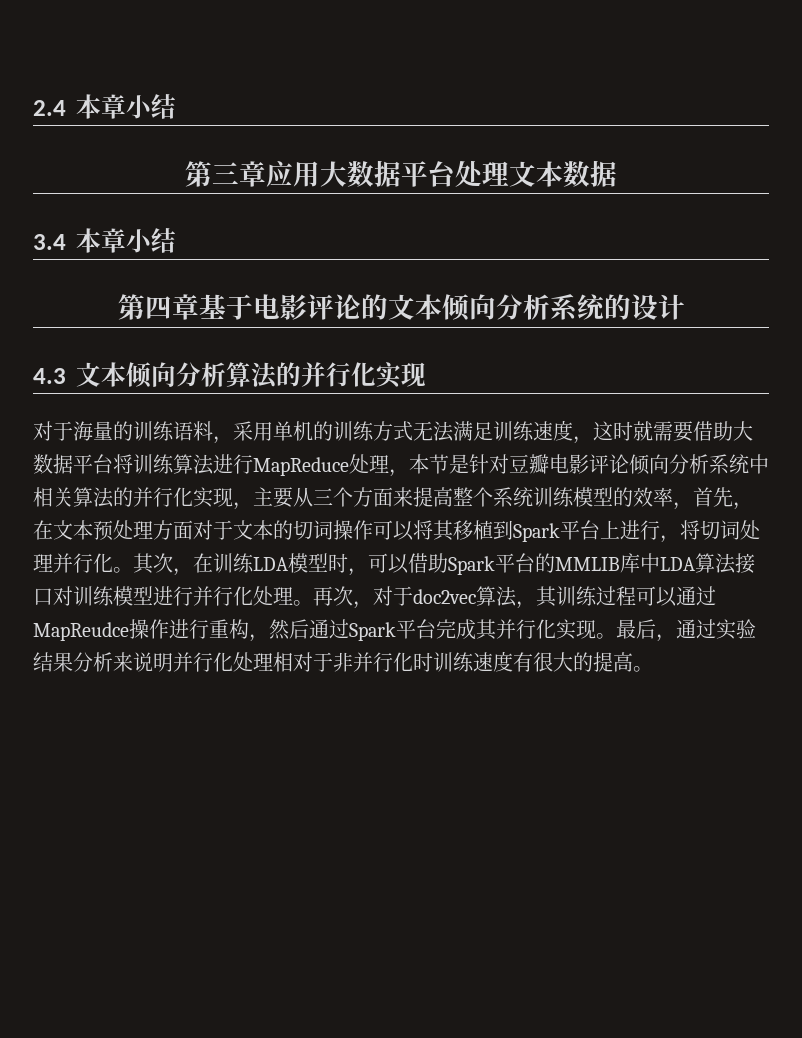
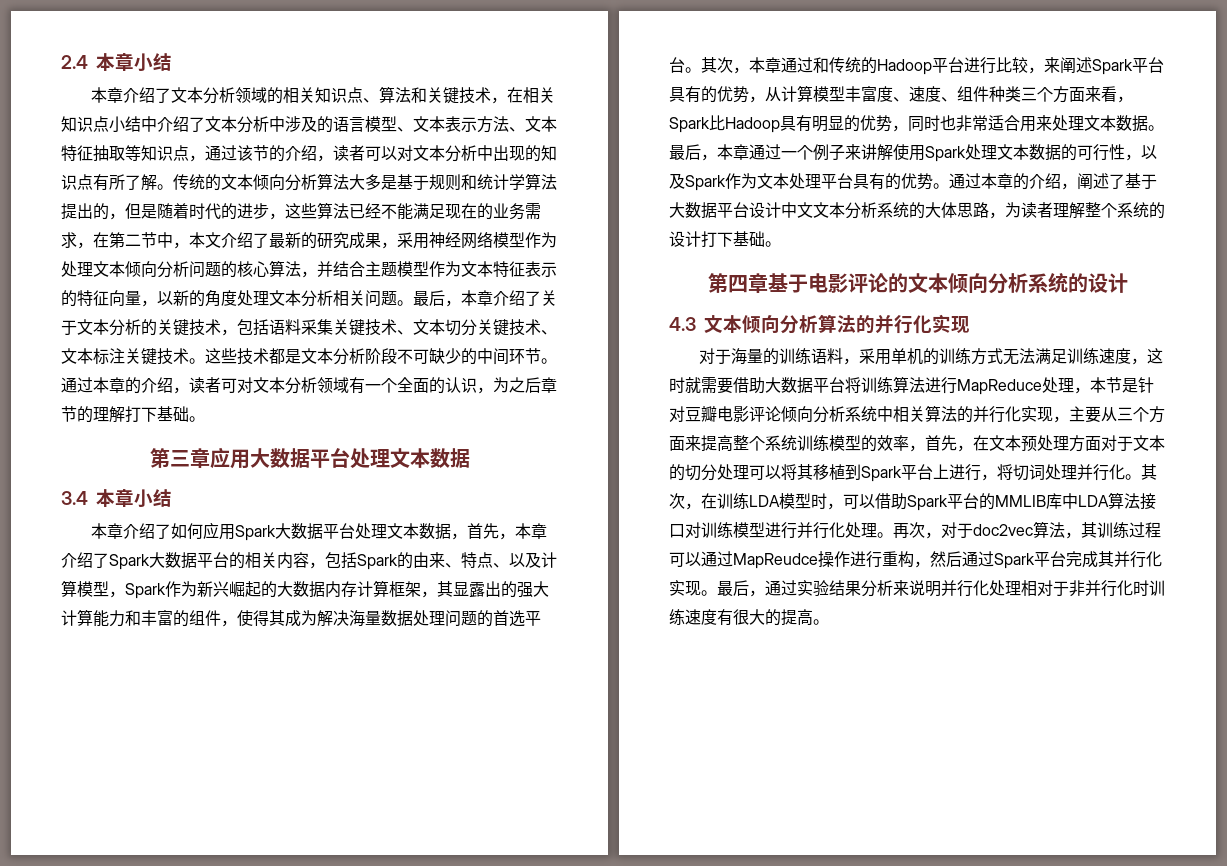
(176, 106) none -> [90,86,555,104] [61,116,557,133] [61,145,557,162] [61,173,557,191] [61,202,541,220] [61,231,557,249] [61,260,557,278] [61,290,557,307] [61,319,557,336] [61,348,557,365] [61,377,557,394] [61,406,205,423] // 本章介绍了文本分析领域的相关知识点、算法和关键技术，在相关知识点小结中介绍了文本分析中涉及的语言模型、文本表示方法、文本特征抽取等知识点，通过该节的介绍，读者可以对文本分析中出现的知识点有所了解。传统的文本倾向分析算法大多是基于规则和统计学算法提出的，但是随着时代的进步，这些算法已经不能满足现在的业务需求，在第二节中，本文介绍了最新的研究成果，采用神经网络模型作为处理文本倾向分析问题的核心算法，并结合主题模型作为文本特征表示的特征向量，以新的角度处理文本分析相关问题。最后，本章介绍了关于文本分析的关键技术，包括语料采集关键技术、文本切分关键技术、文本标注关键技术。这些技术都是文本分析阶段不可缺少的中间环节。通过本章的介绍，读者可对文本分析领域有一个全面的认识，为之后章节的理解打下基础。
(176, 240) none -> [90,522,547,541] [61,552,557,570] [61,580,549,599] [61,609,541,627] [669,57,1164,75] [669,85,1133,103] [669,115,1164,133] [669,144,1157,162] [669,173,1157,191] [669,202,1165,219] [669,231,781,247] // 本章介绍了如何应用Spark大数据平台处理文本数据，首先，本章介绍了Spark大数据平台的相关内容，包括Spark的由来、特点、以及计算模型，Spark作为新兴崛起的大数据内存计算框架，其显露出的强大计算能力和丰富的组件，使得其成为解决海量数据处理问题的首选平台。其次，本章通过和传统的Hadoop平台进行比较，来阐述Spark平台具有的优势，从计算模型丰富度、速度、组件种类三个方面来看，Spark比Hadoop具有明显的优势，同时也非常适合用来处理文本数据。最后，本章通过一个例子来讲解使用Spark处理文本数据的可行性，以及Spark作为文本处理平台具有的优势。通过本章的介绍，阐述了基于大数据平台设计中文文本分析系统的大体思路，为读者理解整个系统的设计打下基础。
[313,520,373,540] 词操作 -> [701,464,749,481] 分处理

